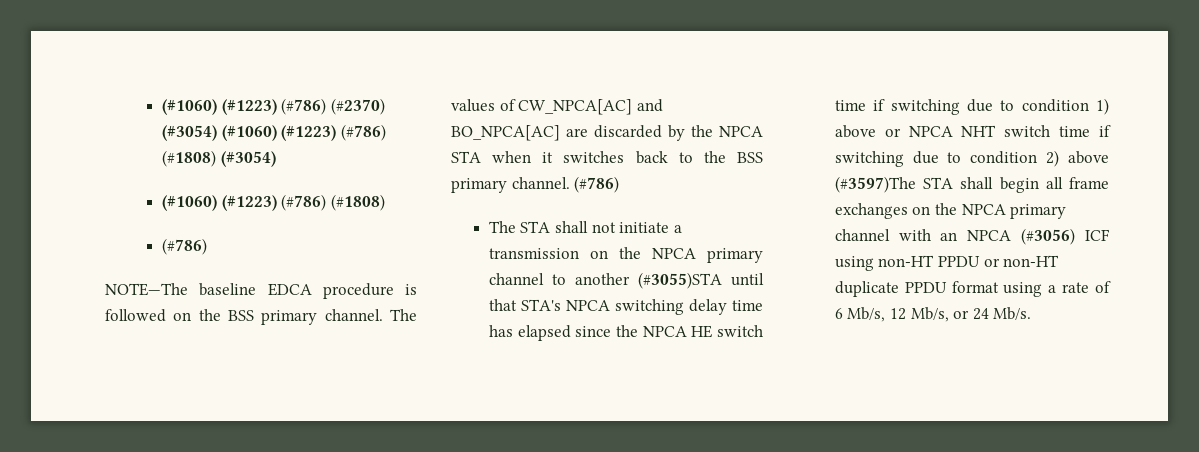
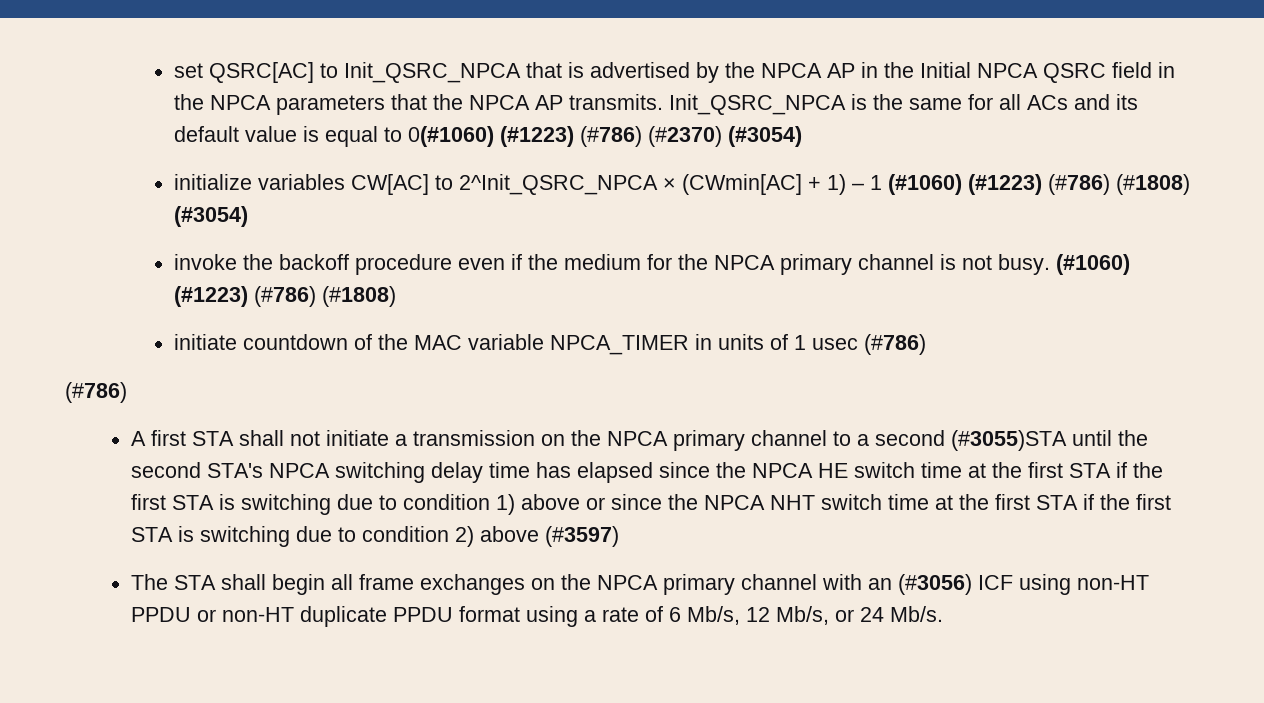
[161,98,385,115] [161,125,217,141] (#1060) (#1223) (#786) (#2370) (#3054) -> [174,62,1176,83] [174,94,1139,115] [174,126,803,147] [174,174,883,195] set QSRC[AC] to Init_QSRC_NPCA that is advertised by the NPCA AP in the Initial NPCA QSRC field in the NPCA parameters that the NPCA AP transmits. Init_QSRC_NPCA is the same for all ACs and its default value is equal to 0(#1060) (#1223) (#786) (#2370) (#3054) // initialize variables CW[AC] to 2^Init_QSRC_NPCA × (CWmin[AC] + 1) – 1
[161,194,385,211] [161,238,207,255] [105,283,417,299] [105,309,417,325] [451,99,663,115] [451,125,763,141] [451,151,763,164] [451,176,620,193] [488,221,516,233] (#1060) (#1223) (#786) (#1808) // (#786) // NOTE—The baseline EDCA procedure is followed on the BSS primary channel. The values of CW_NPCA[AC] and BO_NPCA[AC] are discarded by the NPCA STA when it switches back to the BSS primary channel. (#786) // The -> [174,254,1131,275] [174,286,397,307] [174,334,927,355] [65,382,127,403] [131,430,187,446] invoke the backoff procedure even if the medium for the NPCA primary channel is not busy. (#1060) (#1223) (#786) (#1808) // initiate countdown of the MAC variable NPCA_TIMER in units of 1 usec (#786) // (#786) // A first
[574,272,764,289] [488,299,517,311] another (#3055)STA until that -> [857,430,1149,451] [131,462,202,478] a second (#3055)STA until the second
[873,99,886,111] if -> [968,462,1164,478] [131,494,236,510] at the first STA if the first STA is
(901, 132) none -> [611,494,699,510] since the
[1099,125,1111,137] if -> [935,494,1172,510] [131,526,195,542] at the first STA if the first STA is
[834,176,916,193] (#3597)The -> [545,526,620,547] [131,574,169,590] (#3597) // The
[967,230,1012,241] NPCA -> (893, 584) none

